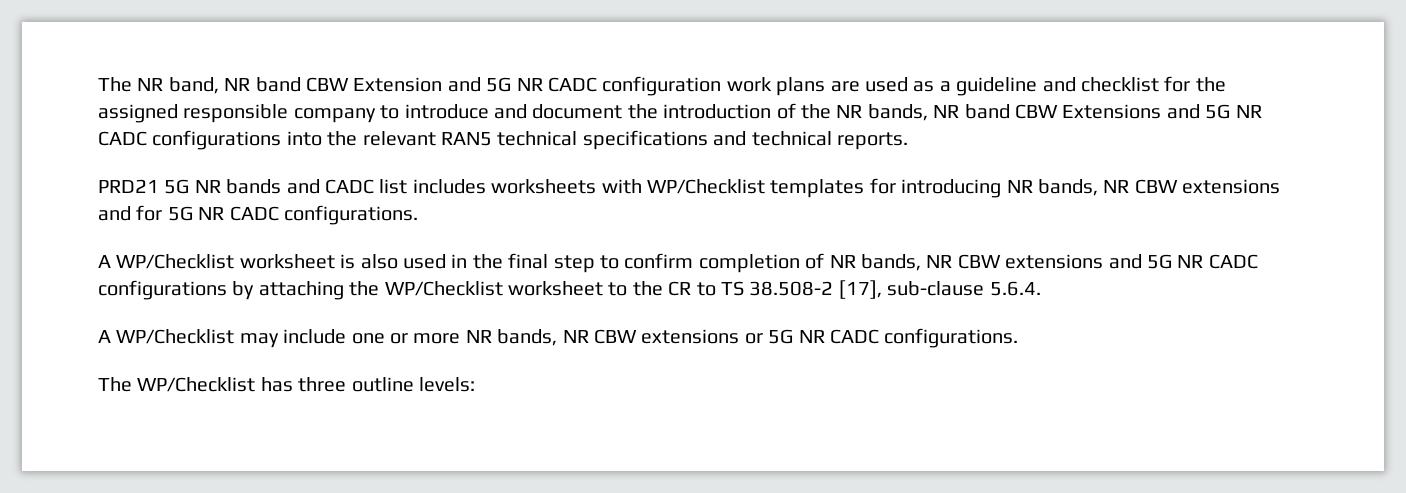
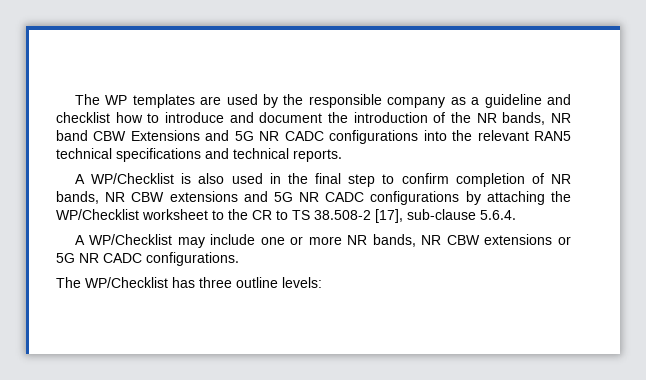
[98,76,908,96] The NR band, NR band CBW Extension and 5G NR CADC configuration work plans are used -> [74,94,446,108] The WP templates are used by the responsible company
[1164,76,1226,92] [98,104,376,123] for the assigned responsible company -> [115,112,143,123] how
[98,178,1281,198] [98,205,418,225] [98,254,335,269] // PRD21 5G NR bands and CADC list includes worksheets with WP/Checklist templates for introducing NR bands, NR CBW extensions and for 5G NR CADC configurations. // A WP/Checklist worksheet -> [74,173,175,184] // A WP/Checklist

